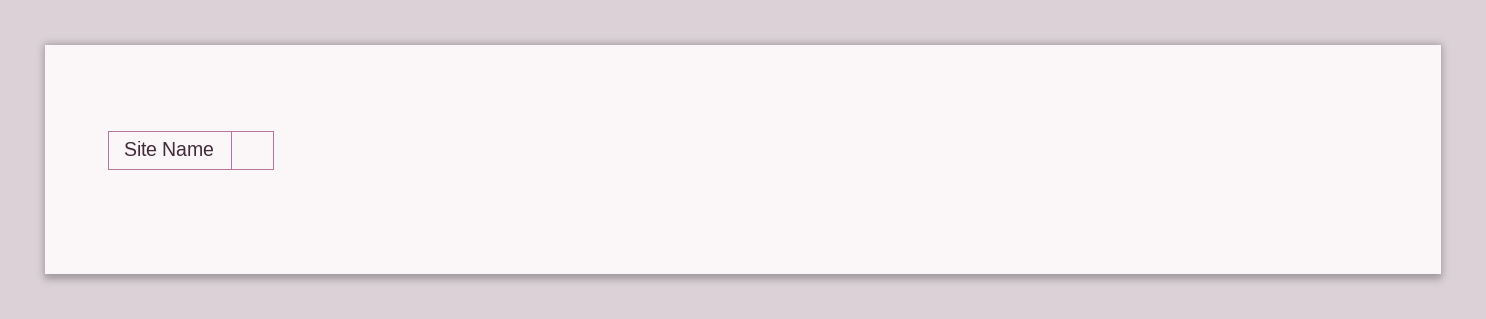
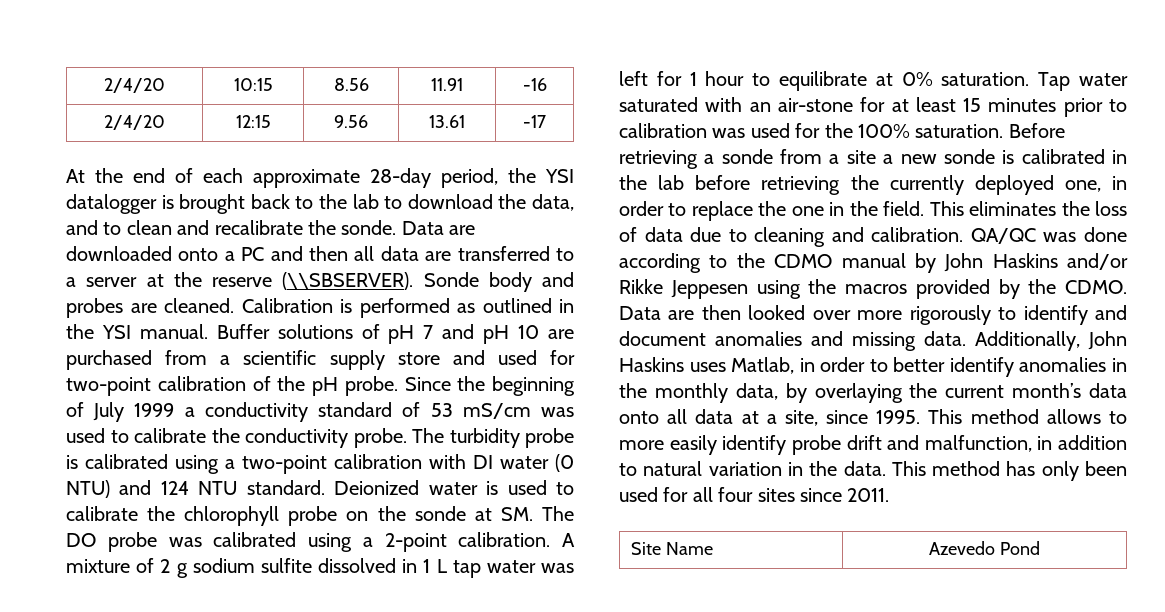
(123, 148) none -> [104,78,165,93] [233,78,273,91] [333,78,369,91] [431,78,463,91] [522,78,547,91] [104,115,165,130] [235,115,271,128] [334,115,368,128] [429,115,465,128] [523,115,546,128] [66,168,574,188] [66,194,575,214] [66,220,476,235] [66,246,574,261] [66,272,574,292] [66,298,574,318] [66,324,575,344] [66,350,575,370] [66,376,575,396] [66,402,574,422] [66,428,574,448] [66,454,574,474] [66,480,574,498] [66,506,574,526] [66,532,575,552] [66,558,575,578] [619,71,1128,91] [619,97,1127,117] [619,123,1065,138] [619,149,1127,169] [619,175,1127,195] [619,201,1127,221] [619,227,1127,247] [619,253,1129,273] [619,279,1127,299] [619,305,1127,325] [619,331,1127,351] [619,357,1127,377] [619,383,1127,403] [619,409,1127,426] [619,435,1127,455] [619,461,1127,481] [619,487,890,502] 2/4/20 | 10:15 | 8.56 | 11.91 | -16 // 2/4/20 | 12:15 | 9.56 | 13.61 | -17 // At the end of each approximate 28-day period, the YSI datalogger is brought back to the lab to download the data, and to clean and recalibrate the sonde. Data are downloaded onto a PC and then all data are transferred to a server at the reserve (\\SBSERVER). Sonde body and probes are cleaned. Calibration is performed as outlined in the YSI manual. Buffer solutions of pH 7 and pH 10 are purchased from a scientific supply store and used for two-point calibration of the pH probe. Since the beginning of July 1999 a conductivity standard of 53 mS/cm was used to calibrate the conductivity probe. The turbidity probe is calibrated using a two-point calibration with DI water (0 NTU) and 124 NTU standard. Deionized water is used to calibrate the chlorophyll probe on the sonde at SM. The DO probe was calibrated using a 2-point calibration. A mixture of 2 g sodium sulfite dissolved in 1 L tap water was left for 1 hour to equilibrate at 0% saturation. Tap water saturated with an air-stone for at least 15 minutes prior to calibration was used for the 100% saturation. Before retrieving a sonde from a site a new sonde is calibrated in the lab before retrieving the currently deployed one, in order to replace the one in the field. This eliminates the loss of data due to cleaning and calibration. QA/QC was done according to the CDMO manual by John Haskins and/or Rikke Jeppesen using the macros provided by the CDMO. Data are then looked over more rigorously to identify and document anomalies and missing data. Additionally, John Haskins uses Matlab, in order to better identify anomalies in the monthly data, by overlaying the current month’s data onto all data at a site, since 1995. This method allows to more easily identify probe drift and malfunction, in addition to natural variation in the data. This method has only been used for all four sites since 2011. //
(214, 149) none -> [929,541,1040,555] Azevedo Pond

